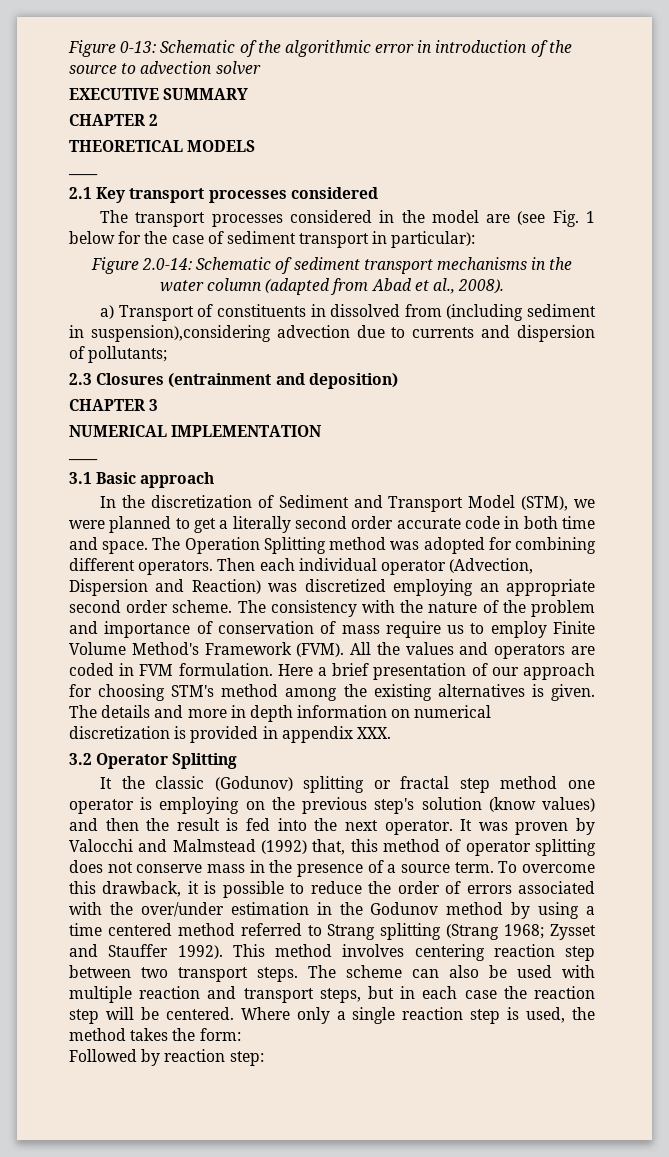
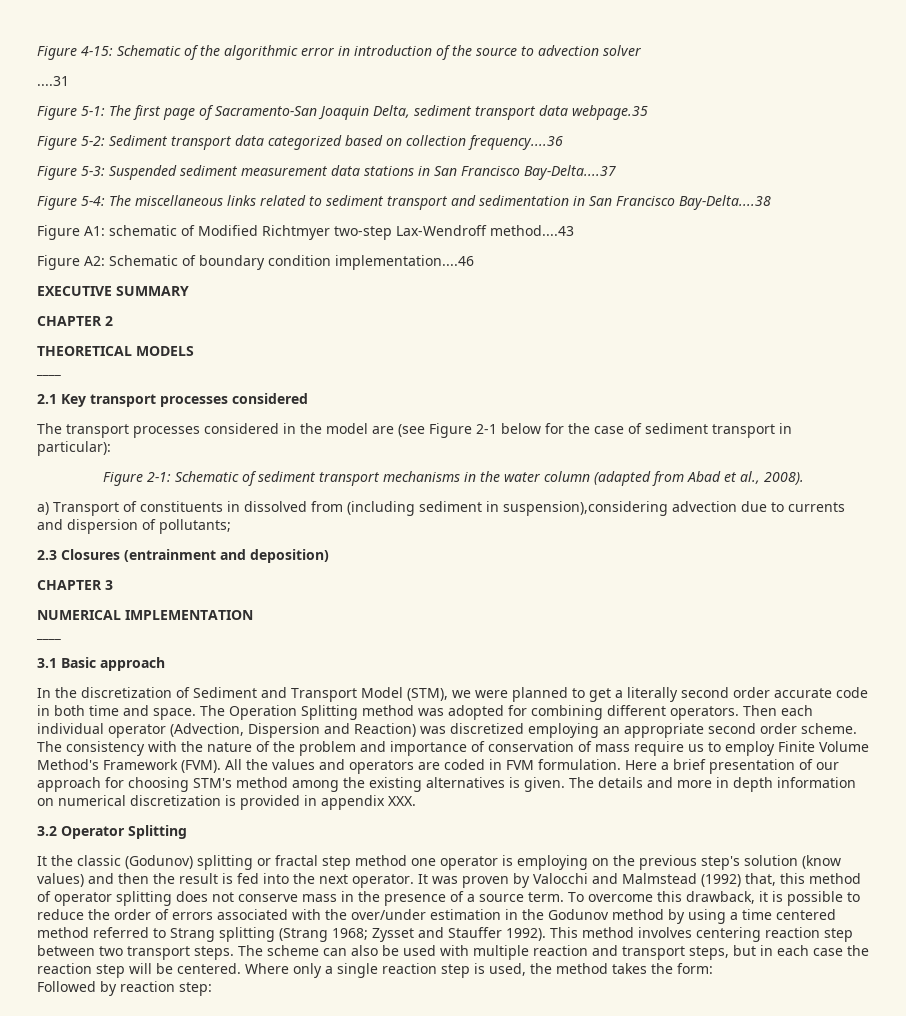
[68,40,157,57] Figure 0-13: -> [37,46,113,60] Figure 4-15:
(261, 68) none -> [37,76,69,86] [37,105,648,120] [37,135,563,150] [37,165,616,180] [37,195,771,210] [37,225,574,240] [37,255,474,270] // ....31 // Figure 5-1: The first page of Sacramento-San Joaquin Delta, sediment transport data webpage.35 // Figure 5-2: Sediment transport data categorized based on collection frequency....36 // Figure 5-3: Suspended sediment measurement data stations in San Francisco Bay-Delta....37 // Figure 5-4: The miscellaneous links related to sediment transport and sedimentation in San Francisco Bay-Delta....38 // Figure A1: schematic of Modified Richtmyer two-step Lax-Wendroff method....43 // Figure A2: Schematic of boundary condition implementation....46
[552,210,596,227] Fig. 1 -> [429,423,497,438] Figure 2-1
[141,258,192,270] 2.0-14: -> [146,472,171,482] 2-1:

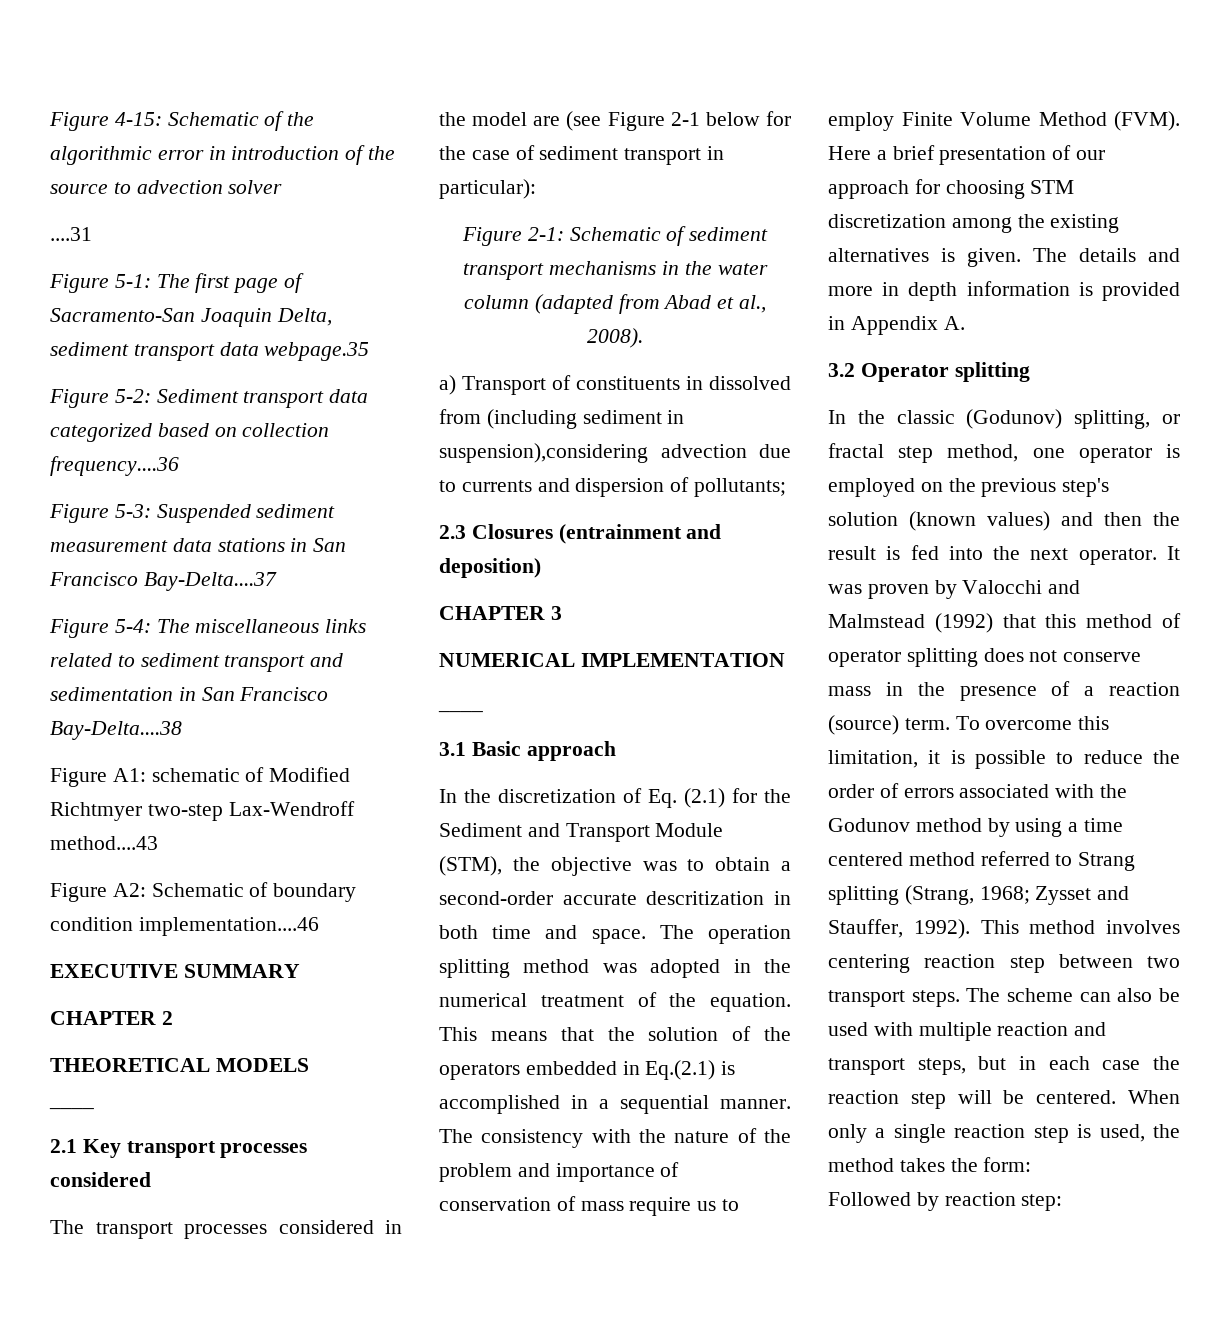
[193,687,868,702] Sediment and Transport Model (STM), we were planned to get a literally second order accurate code -> [648,788,791,808] [439,823,724,842] [439,856,791,876] [439,891,765,905] Eq. (2.1) for the Sediment and Transport Module (STM), the objective was to obtain a second-order accurate descritization
[229,705,358,720] Operation Splitting -> [708,925,791,944] [439,959,510,978] operation splitting
[508,705,813,720] [37,723,857,738] for combining different operators. Then each individual operator (Advection, Dispersion and Reaction) was discretized employing an appropriate second order scheme. -> [733,959,791,973] [439,992,791,1012] [439,1026,791,1041] [439,1060,736,1080] [439,1095,791,1114] in the numerical treatment of the equation. This means that the solution of the operators embedded in Eq.(2.1) is accomplished in a sequential manner.
[37,759,621,774] Method's Framework (FVM). All the values and operators are coded in FVM formulation. -> [1038,111,1180,131] Method (FVM).
[193,777,288,788] STM's method -> [1030,180,1075,194] [828,214,946,228] STM discretization
[37,795,221,806] on numerical discretization -> (1070, 288) none
[321,795,416,810] appendix XXX. -> [850,316,965,335] Appendix A.
[128,825,187,839] [37,856,47,866] Splitting // It -> [954,362,1030,382] [828,410,846,424] splitting // In
[197,855,253,870] splitting -> [1074,410,1151,429] splitting,
[355,855,407,866] method -> [947,444,1019,462] method,
[517,855,588,870] employing -> [828,478,915,497] employed
[802,855,841,869] (know -> [909,511,976,531] (known
[745,873,776,886] that, -> [1002,614,1036,628] that
[479,894,524,902] source -> [1109,682,1180,696] [828,715,899,735] reaction (source)
[686,891,755,904] drawback, -> [828,750,918,768] limitation,
[351,909,544,920] over/under estimation in the -> (1128, 791) none
[279,928,328,942] (Strang -> [904,885,974,905] (Strang,
[448,927,502,938] Stauffer -> [828,919,903,938] Stauffer,
[245,963,289,974] Where -> [1128,1090,1180,1104] When

